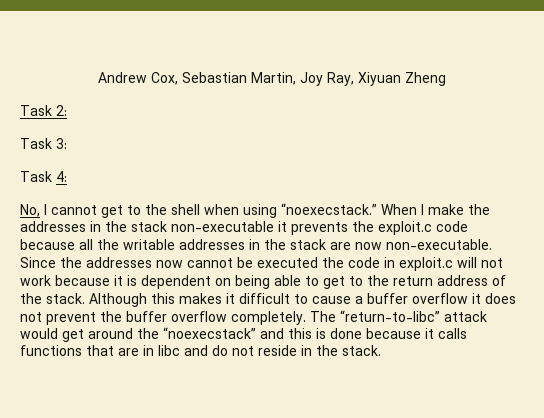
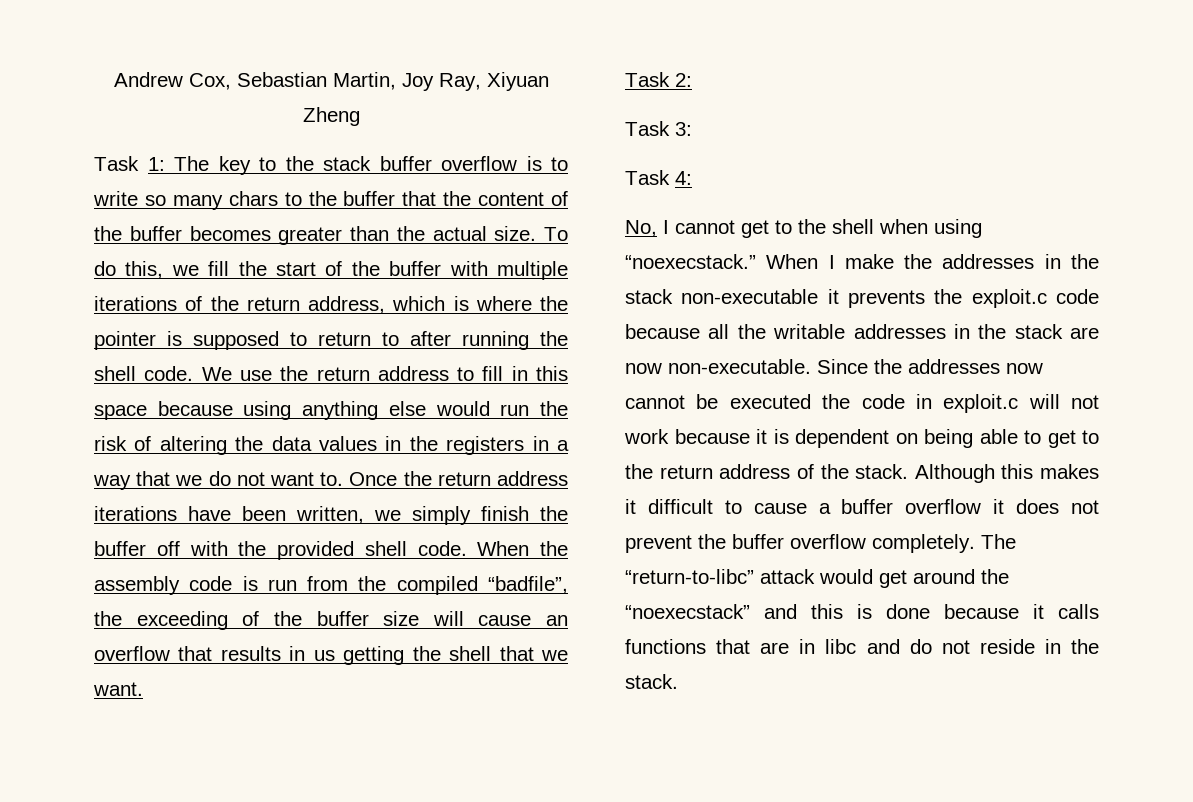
(446, 79) none -> [94,156,568,175] [93,191,568,210] [94,226,568,245] [94,261,568,280] [94,296,568,314] [94,331,568,350] [94,366,568,381] [94,401,568,420] [94,436,569,455] [93,471,568,490] [94,506,568,525] [94,541,568,560] [94,576,568,595] [94,611,568,630] [94,646,569,665] [93,682,143,696] // Task 1: The key to the stack buffer overflow is to write so many chars to the buffer that the content of the buffer becomes greater than the actual size. To do this, we fill the start of the buffer with multiple iterations of the return address, which is where the pointer is supposed to return to after running the shell code. We use the return address to fill in this space because using anything else would run the risk of altering the data values in the registers in a way that we do not want to. Once the return address iterations have been written, we simply finish the buffer off with the provided shell code. When the assembly code is run from the compiled “badfile”, the exceeding of the buffer size will cause an overflow that results in us getting the shell that we want.

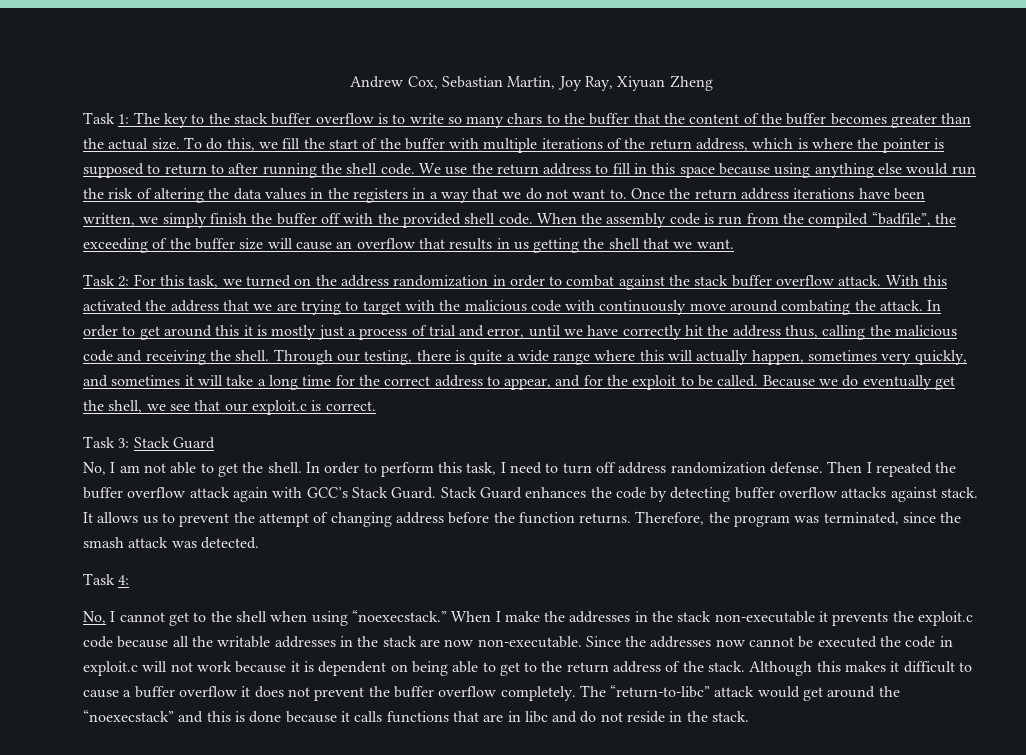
[625,121,692,136] // Task 3: -> [133,274,948,290] [83,300,942,315] [83,325,958,340] [83,349,967,365] [83,375,956,390] [83,400,376,415] [83,436,215,449] [83,461,957,477] [83,487,979,502] [83,511,962,527] [83,537,259,549] For this task, we turned on the address randomization in order to combat against the stack buffer overflow attack. With this activated the address that we are trying to target with the malicious code with continuously move around combating the attack. In order to get around this it is mostly just a process of trial and error, until we have correctly hit the address thus, calling the malicious code and receiving the shell. Through our testing, there is quite a wide range where this will actually happen, sometimes very quickly, and sometimes it will take a long time for the correct address to appear, and for the exploit to be called. Because we do eventually get the shell, we see that our exploit.c is correct. // Task 3: Stack Guard // No, I am not able to get the shell. In order to perform this task, I need to turn off address randomization defense. Then I repeated the buffer overflow attack again with GCC’s Stack Guard. Stack Guard enhances the code by detecting buffer overflow attacks against stack. It allows us to prevent the attempt of changing address before the function returns. Therefore, the program was terminated, since the smash attack was detected.

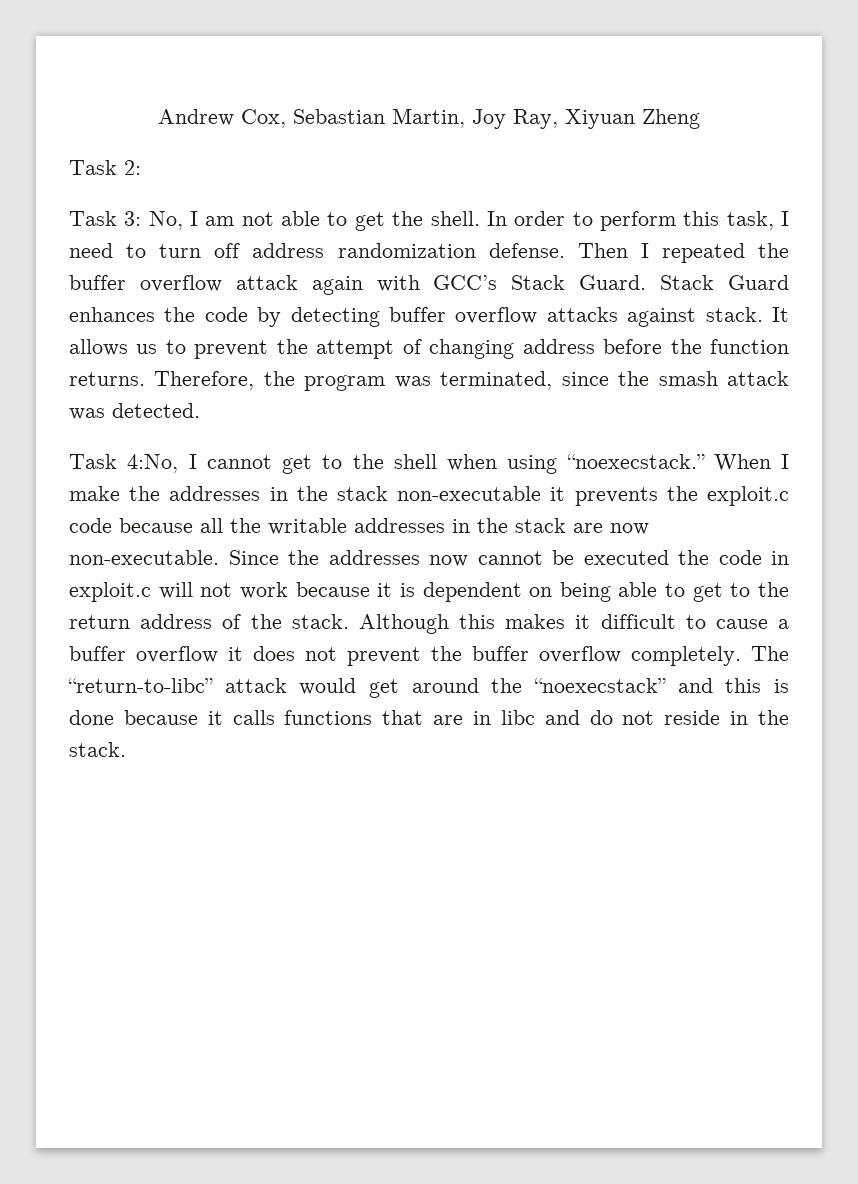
[118,112,972,128] [83,137,945,153] [83,163,976,178] [83,188,926,203] [83,212,957,228] [83,238,734,253] [83,274,948,290] [83,300,942,315] [83,325,958,340] [83,349,967,365] [83,375,956,390] [83,400,376,415] 1: The key to the stack buffer overflow is to write so many chars to the buffer that the content of the buffer becomes greater than the actual size. To do this, we fill the start of the buffer with multiple iterations of the return address, which is where the pointer is supposed to return to after running the shell code. We use the return address to fill in this space because using anything else would run the risk of altering the data values in the registers in a way that we do not want to. Once the return address iterations have been written, we simply finish the buffer off with the provided shell code. When the assembly code is run from the compiled “badfile”, the exceeding of the buffer size will cause an overflow that results in us getting the shell that we want. // Task 2: For this task, we turned on the address randomization in order to combat against the stack buffer overflow attack. With this activated the address that we are trying to target with the malicious code with continuously move around combating the attack. In order to get around this it is mostly just a process of trial and error, until we have correctly hit the address thus, calling the malicious code and receiving the shell. Through our testing, there is quite a wide range where this will actually happen, sometimes very quickly, and sometimes it will take a long time for the correct address to appear, and for the exploit to be called. Because we do eventually get the shell, we see that our exploit.c is correct. -> [124,160,141,175] 2:
[133,437,215,449] Stack Guard // -> (142, 218) none
[118,575,130,585] [83,611,106,624] 4: // No, -> [127,454,179,473] 4:No,

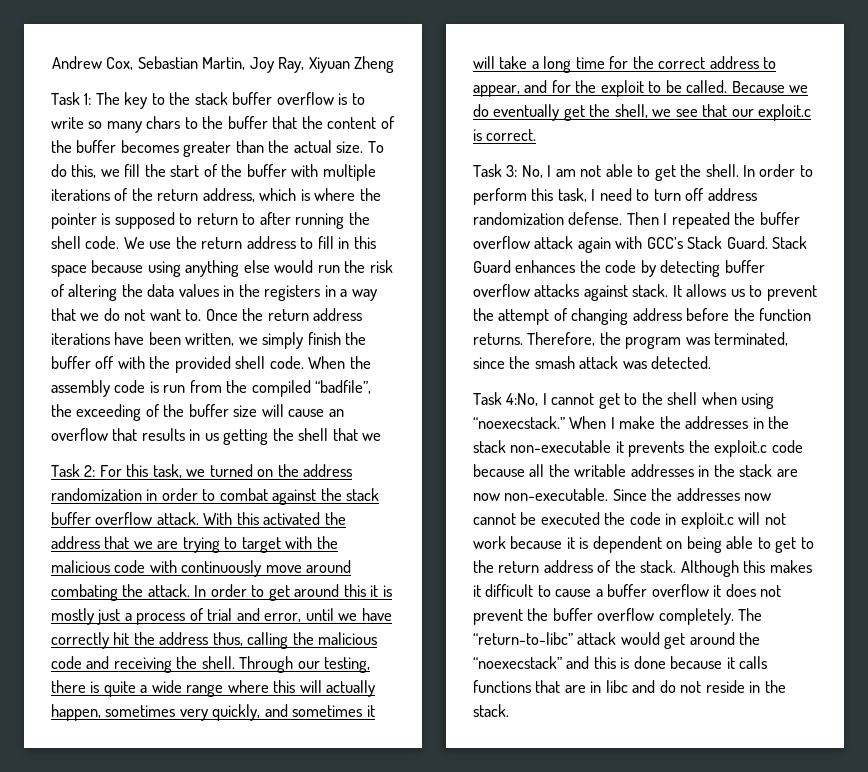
[124,160,141,175] 2: -> [84,92,365,109] [51,116,395,133] [51,140,384,157] [51,164,376,181] [51,188,381,202] [51,212,370,229] [51,236,376,249] [51,260,393,277] [51,284,377,301] [51,308,363,321] [51,332,367,349] [51,356,371,373] [51,380,372,397] [51,404,344,421] [51,428,382,445] [51,464,353,478] [51,488,380,505] [51,512,346,525] [51,536,338,553] [51,560,352,577] [51,584,392,601] [51,608,392,625] [51,632,378,649] [51,656,371,673] [51,680,376,697] [51,704,375,721] [473,56,777,73] [473,80,809,97] [473,104,812,121] [473,129,537,141] 1: The key to the stack buffer overflow is to write so many chars to the buffer that the content of the buffer becomes greater than the actual size. To do this, we fill the start of the buffer with multiple iterations of the return address, which is where the pointer is supposed to return to after running the shell code. We use the return address to fill in this space because using anything else would run the risk of altering the data values in the registers in a way that we do not want to. Once the return address iterations have been written, we simply finish the buffer off with the provided shell code. When the assembly code is run from the compiled “badfile”, the exceeding of the buffer size will cause an overflow that results in us getting the shell that we // Task 2: For this task, we turned on the address randomization in order to combat against the stack buffer overflow attack. With this activated the address that we are trying to target with the malicious code with continuously move around combating the attack. In order to get around this it is mostly just a process of trial and error, until we have correctly hit the address thus, calling the malicious code and receiving the shell. Through our testing, there is quite a wide range where this will actually happen, sometimes very quickly, and sometimes it will take a long time for the correct address to appear, and for the exploit to be called. Because we do eventually get the shell, we see that our exploit.c is correct.

